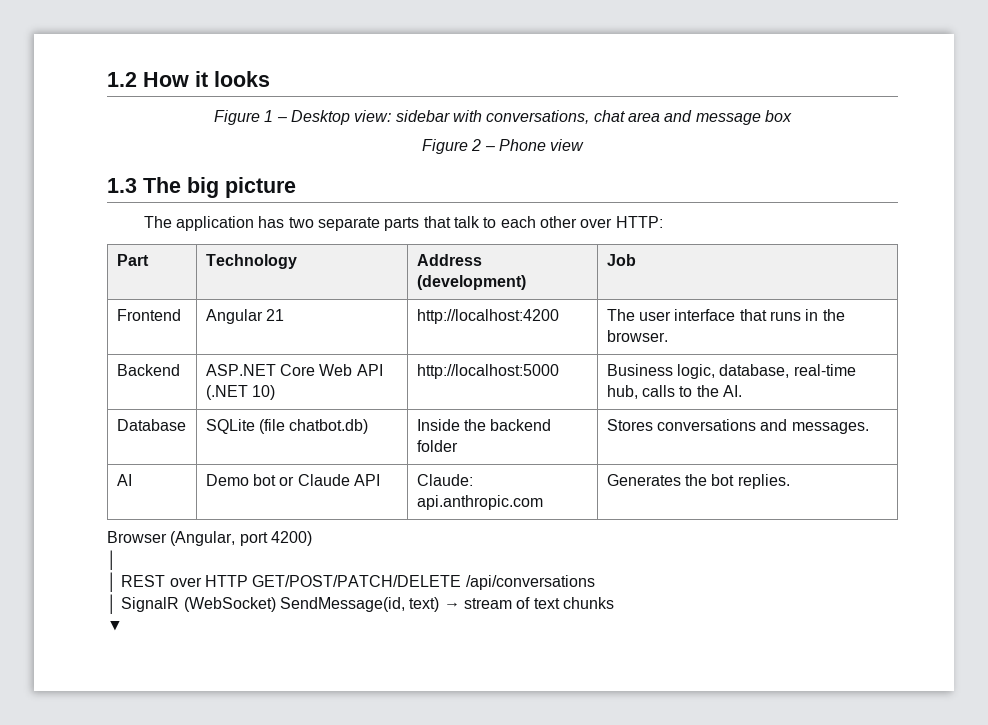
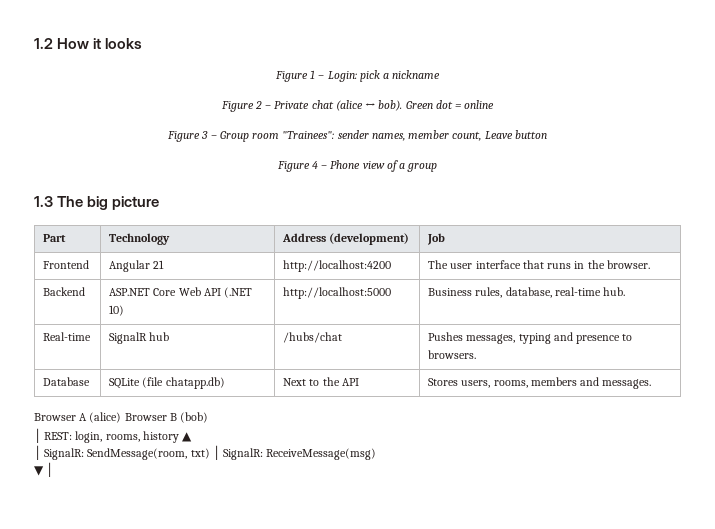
[291,110,792,125] [421,139,482,154] Desktop view: sidebar with conversations, chat area and message box // Figure 2 -> [327,70,441,82] [220,100,495,112] [167,130,547,142] [276,161,318,172] Login: pick a nickname // Figure 2 – Private chat (alice ↔ bob). Green dot = online // Figure 3 – Group room "Trainees": sender names, member count, Leave button // Figure 4
(585, 145) none -> [386,160,438,172] of a group
[143,216,663,231] // The application has two separate parts that talk to each other over HTTP: -> (160, 203) none
[677,364,716,379] logic, -> [475,287,503,298] rules,
[606,385,742,399] [116,419,186,431] [205,419,369,434] [416,419,552,431] [416,440,458,452] [606,419,869,434] [116,474,132,486] [205,474,380,486] [416,474,473,486] [416,495,543,510] [606,474,790,489] [107,531,312,546] [107,550,117,570] [107,572,595,592] [107,594,614,614] hub, calls to the AI. // Database | SQLite (file chatbot.db) | Inside the backend folder | Stores conversations and messages. // AI | Demo bot or Claude API | Claude: api.anthropic.com | Generates the bot replies. // Browser (Angular, port 4200) // │ // │ REST over HTTP GET/POST/PATCH/DELETE /api/conversations // │ SignalR (WebSocket) SendMessage(id, text) → stream of text chunks -> [603,287,626,296] [43,332,92,341] [109,332,170,344] [283,332,343,343] [428,332,633,344] [428,350,477,359] [43,377,91,386] [109,377,225,389] [283,377,359,386] [428,377,652,389] [34,412,209,423] [34,428,193,443] [34,445,377,460] hub. // Real-time | SignalR hub | /hubs/chat | Pushes messages, typing and presence to browsers. // Database | SQLite (file chatapp.db) | Next to the API | Stores users, rooms, members and messages. // Browser A (alice) Browser B (bob) // │ REST: login, rooms, history ▲ // │ SignalR: SendMessage(room, txt) │ SignalR: ReceiveMessage(msg)
(123, 626) none -> [46,462,54,477] │

